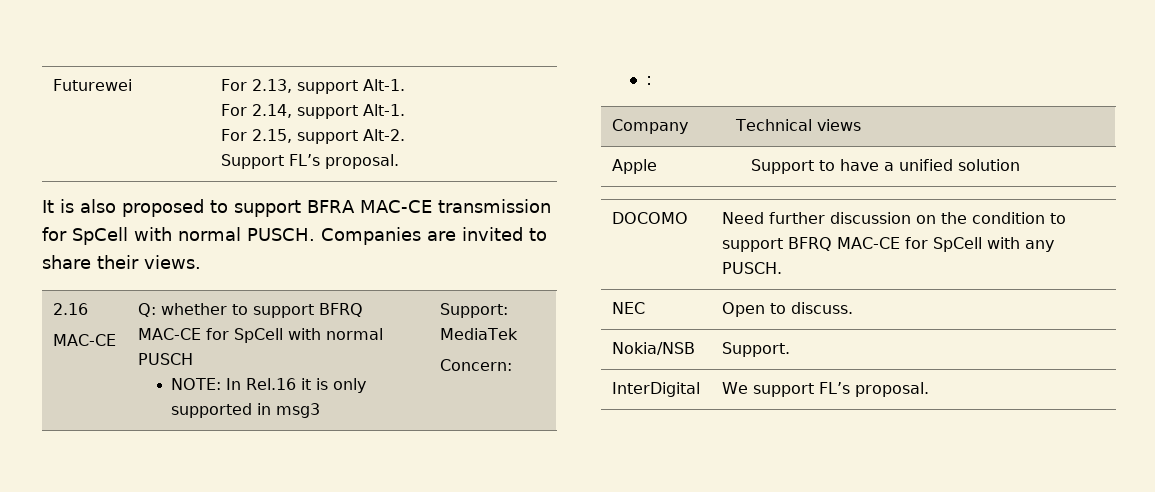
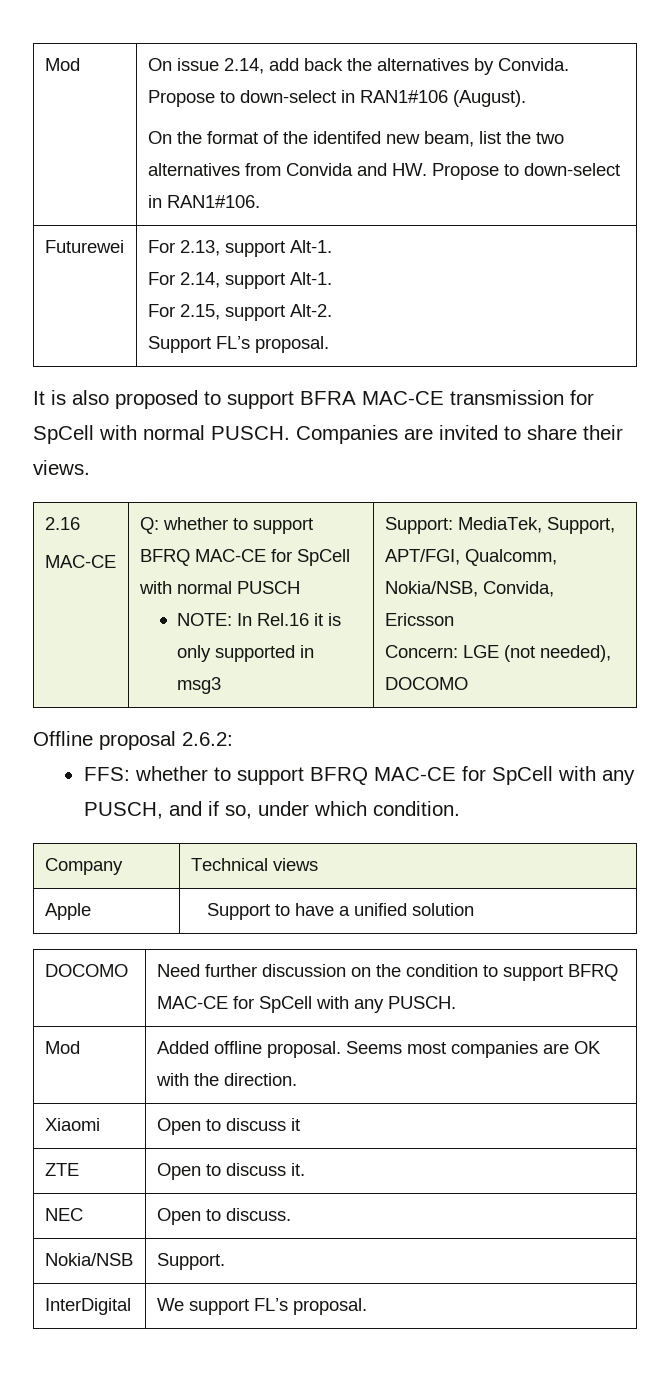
(52, 85) none -> [44,58,80,71] [147,58,569,75] [147,90,526,107] [147,131,564,147] [147,163,620,180] [147,195,260,208] Mod | On issue 2.14, add back the alternatives by Convida. Propose to down-select in RAN1#106 (August). // On the format of the identifed new beam, list the two alternatives from Convida and HW. Propose to down-select in RAN1#106. //
[439,328,518,340] [439,359,512,371] [646,76,653,85] MediaTek // Concern: // : -> [457,517,615,534] [384,549,557,566] [384,581,554,597] [384,613,454,626] [384,645,611,662] [384,677,468,690] [33,731,233,750] [83,766,635,785] [83,801,460,819] MediaTek, Support, APT/FGI, Qualcomm, Nokia/NSB, Convida, Ericsson // Concern: LGE (not needed), DOCOMO // Offline proposal 2.6.2: // FFS: whether to support BFRQ MAC-CE for SpCell with any PUSCH, and if so, under which condition.
(782, 268) none -> [44,1041,80,1054] [156,1041,601,1058] [155,1073,297,1086] [44,1118,100,1131] [156,1118,300,1135] [44,1163,79,1176] [156,1163,305,1180] // Mod | Added offline proposal. Seems most companies are OK with the direction. // Xiaomi | Open to discuss it // ZTE | Open to discuss it.

